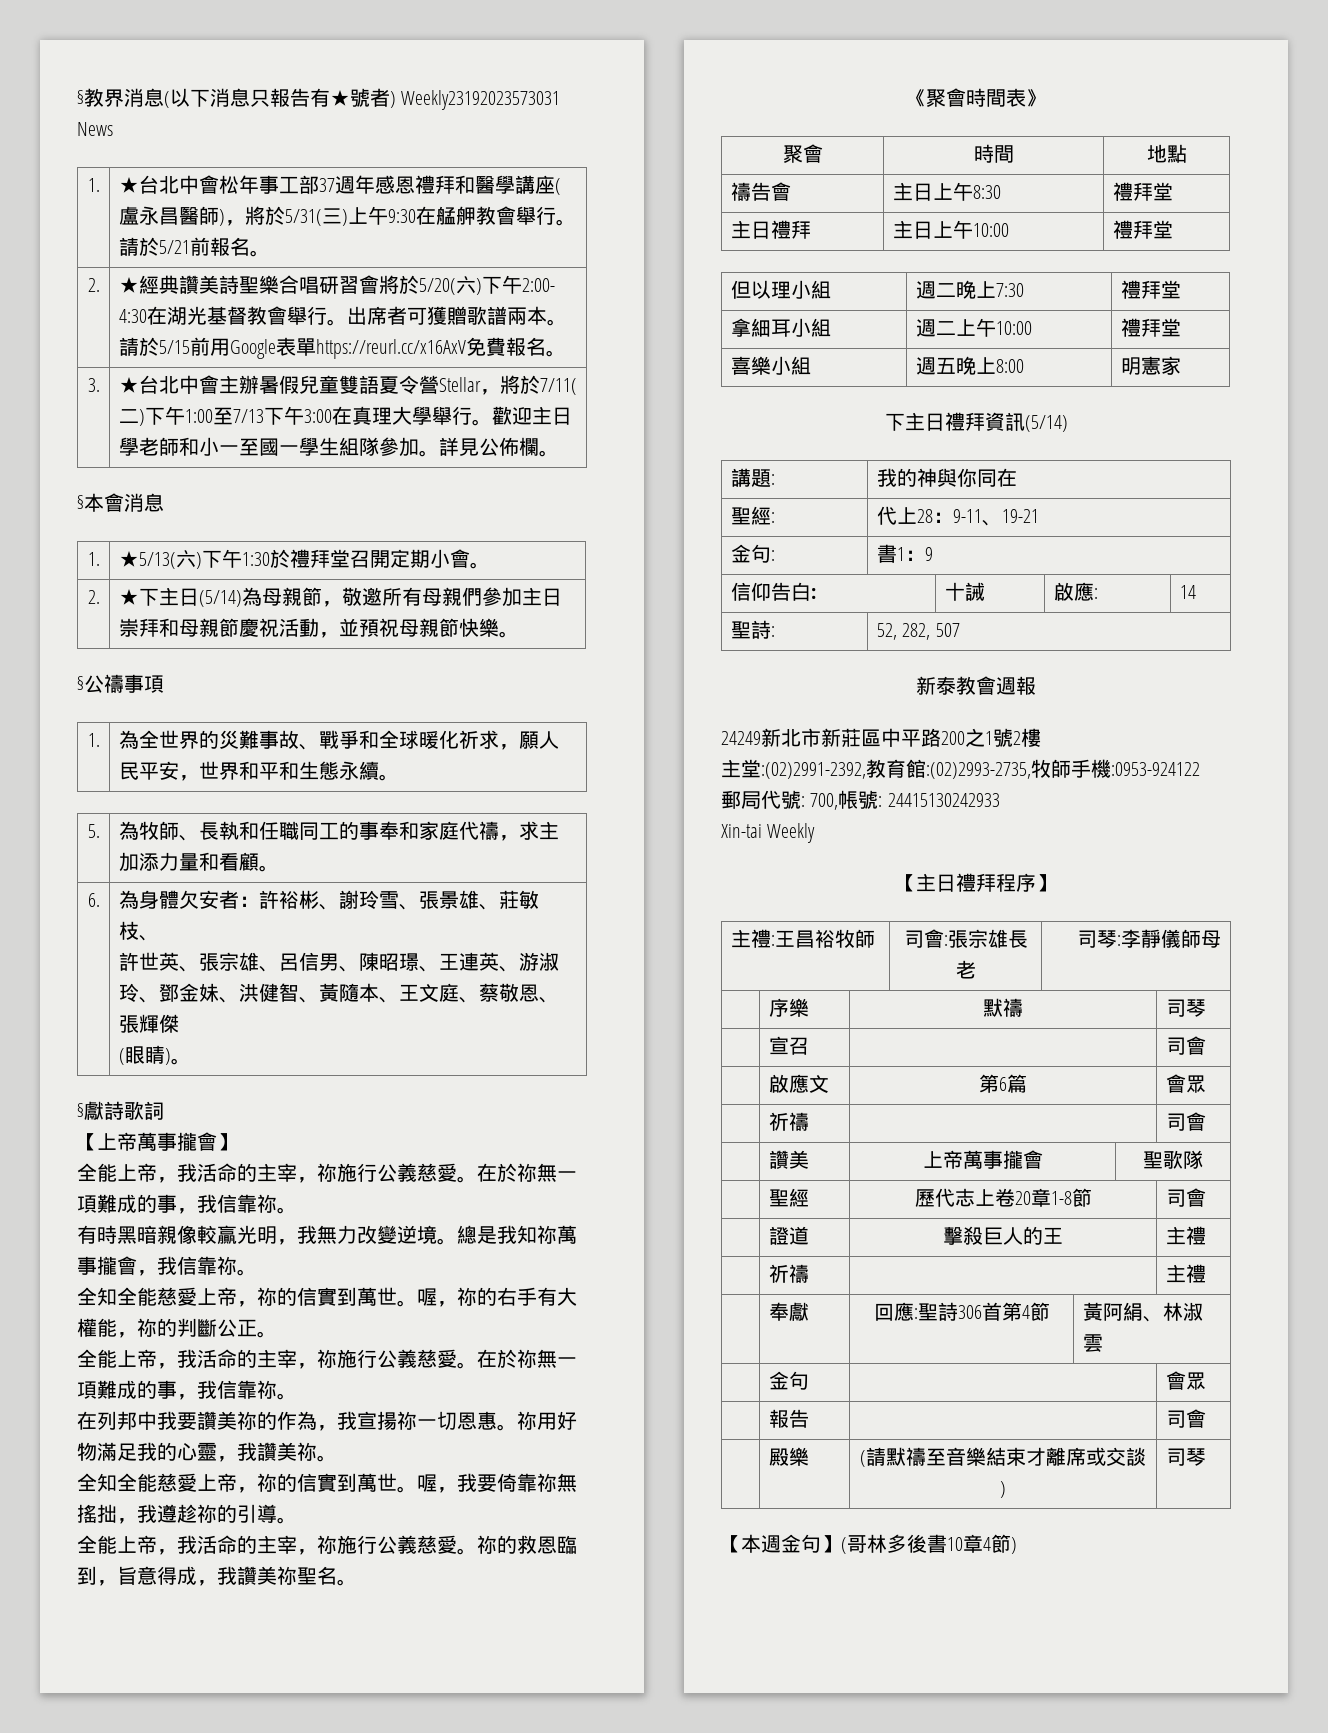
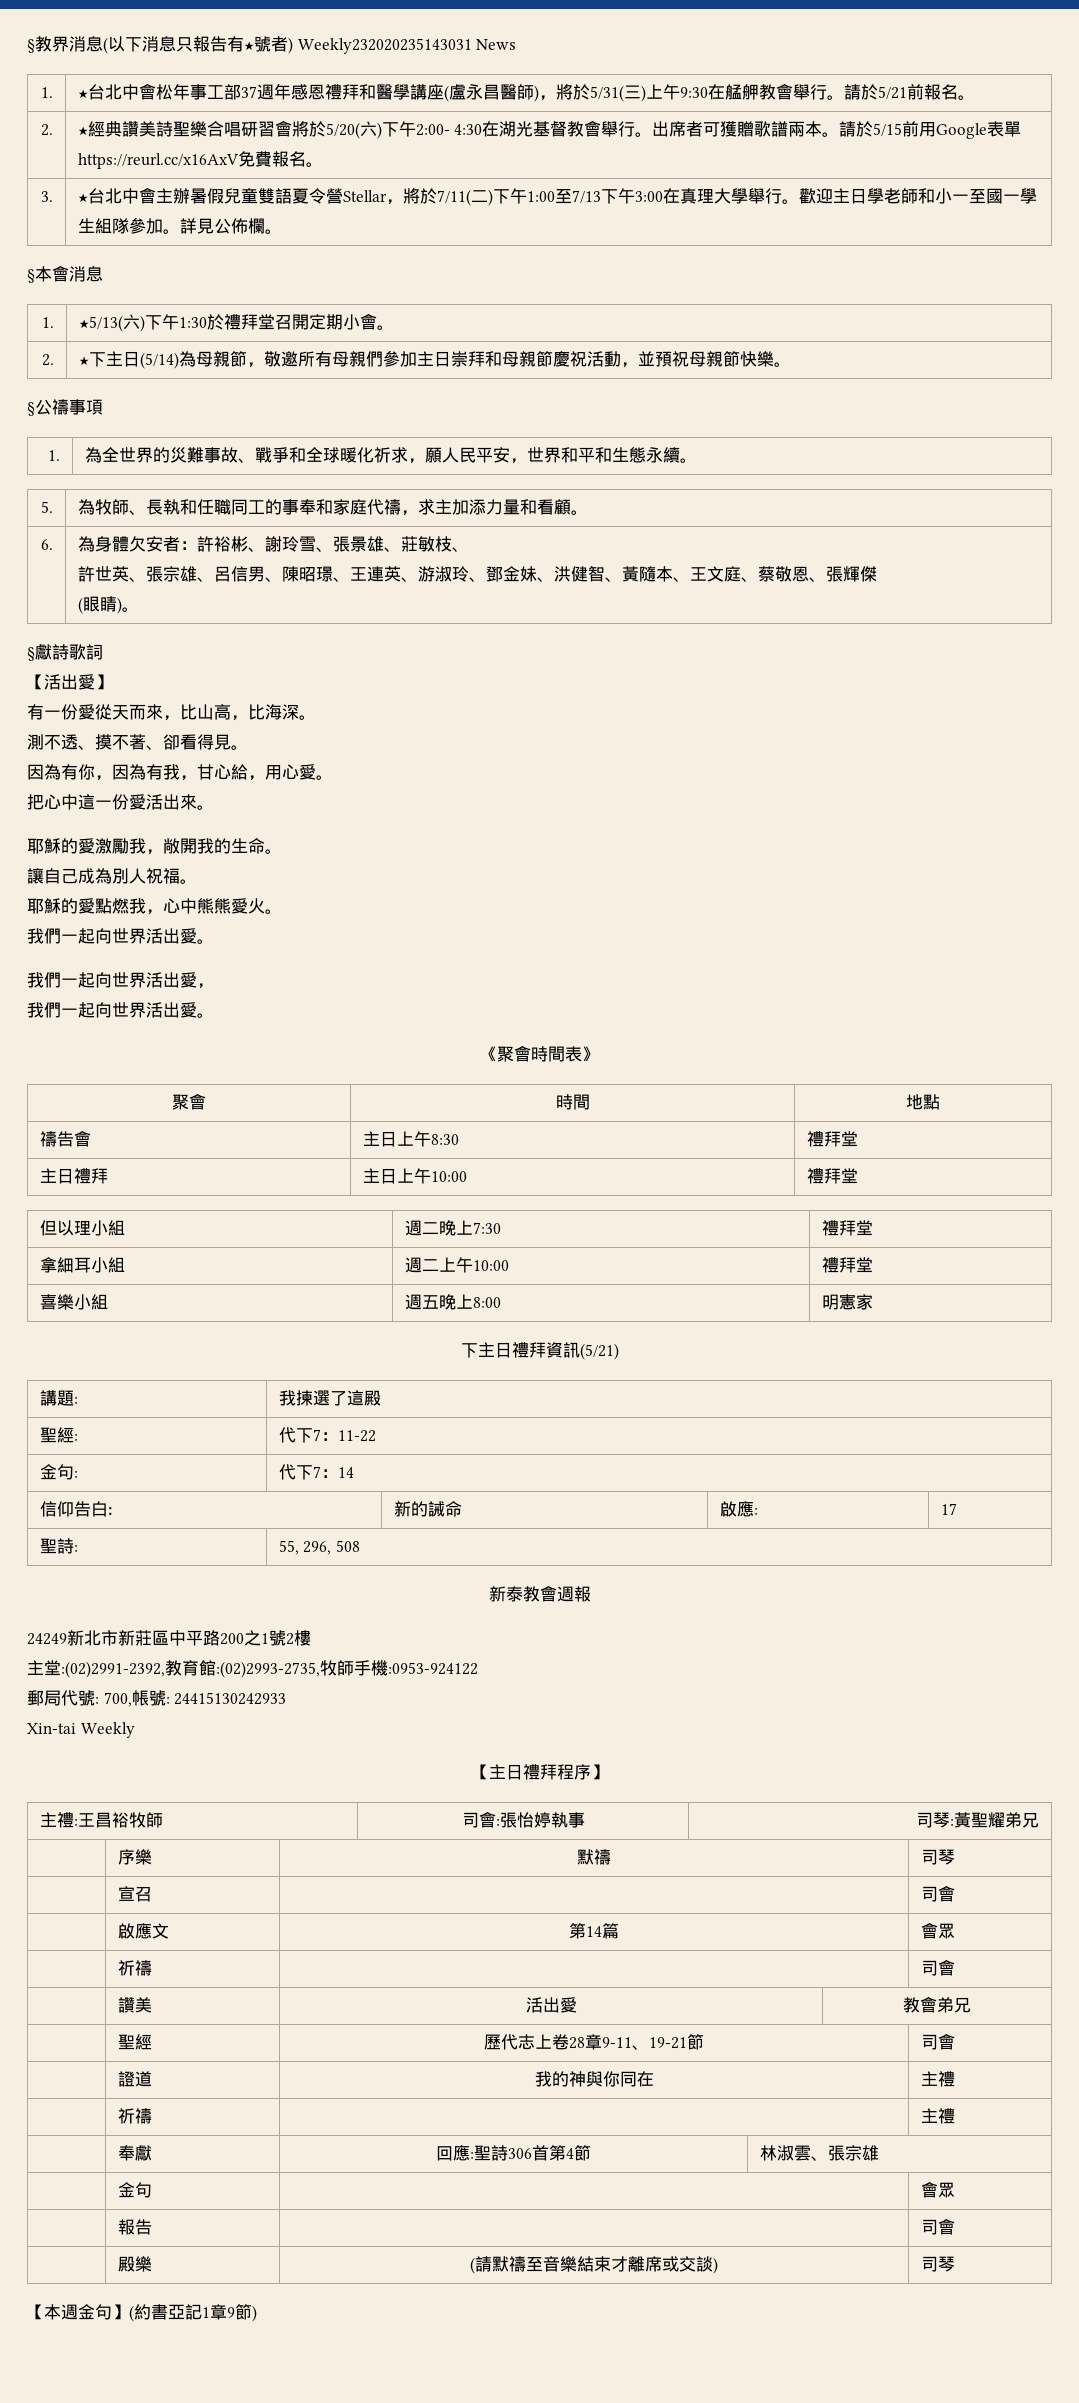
[401,90,561,110] Weekly23192023573031 -> [297,38,472,54] Weekly232020235143031
[97,1132,237,1151] [77,1163,577,1183] [77,1194,297,1214] [77,1225,577,1245] [77,1256,257,1276] [77,1287,577,1307] [77,1318,277,1338] [77,1349,577,1369] [77,1380,297,1400] [77,1411,577,1431] [77,1442,337,1462] [77,1473,577,1493] [77,1504,297,1524] [77,1535,577,1555] [77,1566,337,1586] 上帝萬事攏會】 // 全能上帝，我活命的主宰，祢施行公義慈愛。在於祢無一項難成的事，我信靠祢。 // 有時黑暗親像較贏光明，我無力改變逆境。總是我知祢萬事攏會，我信靠祢。 // 全知全能慈愛上帝，祢的信實到萬世。喔，祢的右手有大權能，祢的判斷公正。 // 全能上帝，我活命的主宰，祢施行公義慈愛。在於祢無一項難成的事，我信靠祢。 // 在列邦中我要讚美祢的作為，我宣揚祢一切恩惠。祢用好物滿足我的心靈，我讚美祢。 // 全知全能慈愛上帝，祢的信實到萬世。喔，我要倚靠祢無搖拙，我遵趁祢的引導。 // 全能上帝，我活命的主宰，祢施行公義慈愛。祢的救恩臨到，旨意得成，我讚美祢聖名 -> [44,674,112,690] [27,704,316,721] [27,734,248,750] [27,764,333,781] [27,793,214,810] [27,838,282,855] [27,868,197,884] [27,898,282,915] [27,928,214,944] [27,972,214,989] [27,1002,197,1018] 活出愛】 // 有一份愛從天而來，比山高，比海深。 // 測不透、摸不著、卻看得見。 // 因為有你，因為有我，甘心給，用心愛。 // 把心中這一份愛活出來。 // 耶穌的愛激勵我，敞開我的生命。 // 讓自己成為別人祝福。 // 耶穌的愛點燃我，心中熊熊愛火。 // 我們一起向世界活出愛。 // 我們一起向世界活出愛， // 我們一起向世界活出愛
[1024,415,1068,432] (5/14) -> [579,1343,619,1360] (5/21)
[896,468,1017,487] 的神與你同在 -> [295,1389,381,1406] 揀選了這殿
[896,507,1039,526] 上28：9-11、19-21 -> [295,1428,376,1443] 下7：11-22
[876,544,933,563] 書1：9 -> [278,1464,354,1480] 代下7：14
[944,582,965,601] 十 -> [393,1501,428,1517] 新的
(985, 591) none -> [444,1501,462,1517] 命
[1179,585,1196,599] 14 -> [940,1503,957,1515] 17
[876,623,960,640] 52, 282, 507 -> [278,1540,360,1555] 55, 296, 508
[967,929,1028,948] [955,960,976,979] 宗雄長老 -> [516,1812,585,1828] 怡婷執事
[1121,929,1222,948] 李靜儀師母 -> [954,1812,1040,1828] 黃聖耀弟兄
[999,1077,1007,1091] 6 -> [586,1926,602,1937] 14
[922,1150,1043,1169] [1143,1150,1203,1169] 上帝萬事攏會 | 聖歌隊 -> [525,1997,577,2013] [903,1996,971,2013] 活出愛 | 教會弟兄
[1014,1188,1072,1207] 20章1-8 -> [569,2034,687,2050] 28章9-11、19-21
[943,1226,1063,1245] 擊殺巨人的王 -> [534,2071,654,2087] 我的神與你同在
[1082,1302,1163,1322] 黃阿絹、 -> (591, 2153) none
(1103, 1343) none -> [810,2145,879,2161] 、張宗雄
[847,1534,991,1553] 哥林多後書10章4 -> [134,2304,235,2320] 約書亞記1章9

